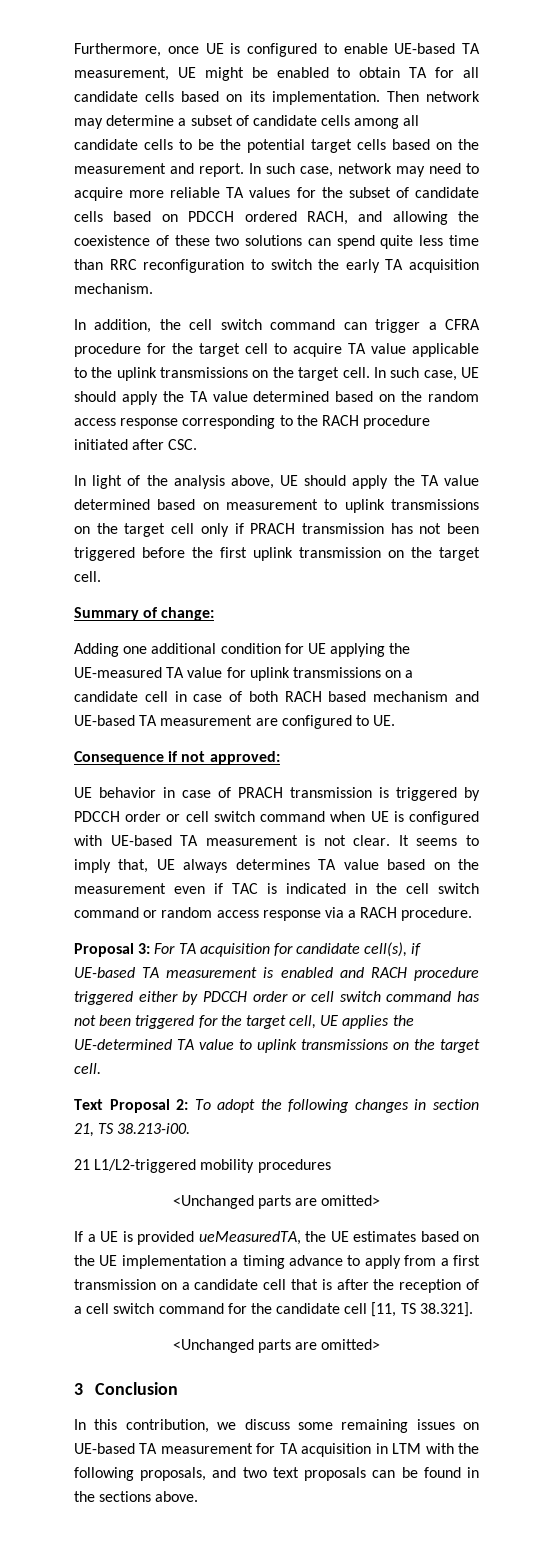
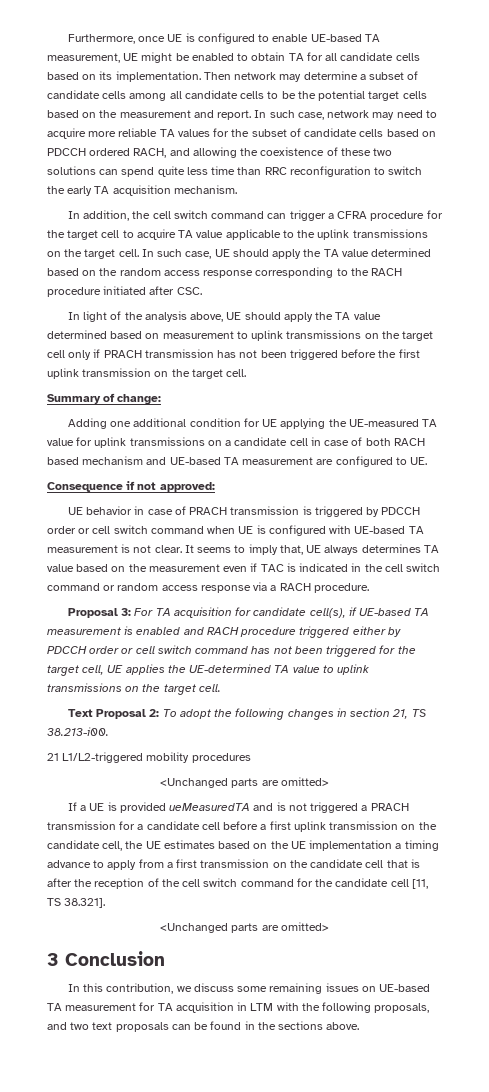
[198,1231,301,1245] ueMeasuredTA, -> [169,802,409,813] [47,821,437,832] [47,840,123,851] ueMeasuredTA and is not triggered a PRACH transmission for a candidate cell before a first uplink transmission on the candidate cell,
[181,1282,190,1290] a -> [289,860,308,868] the
[74,1306,82,1314] a -> [161,879,180,887] the

